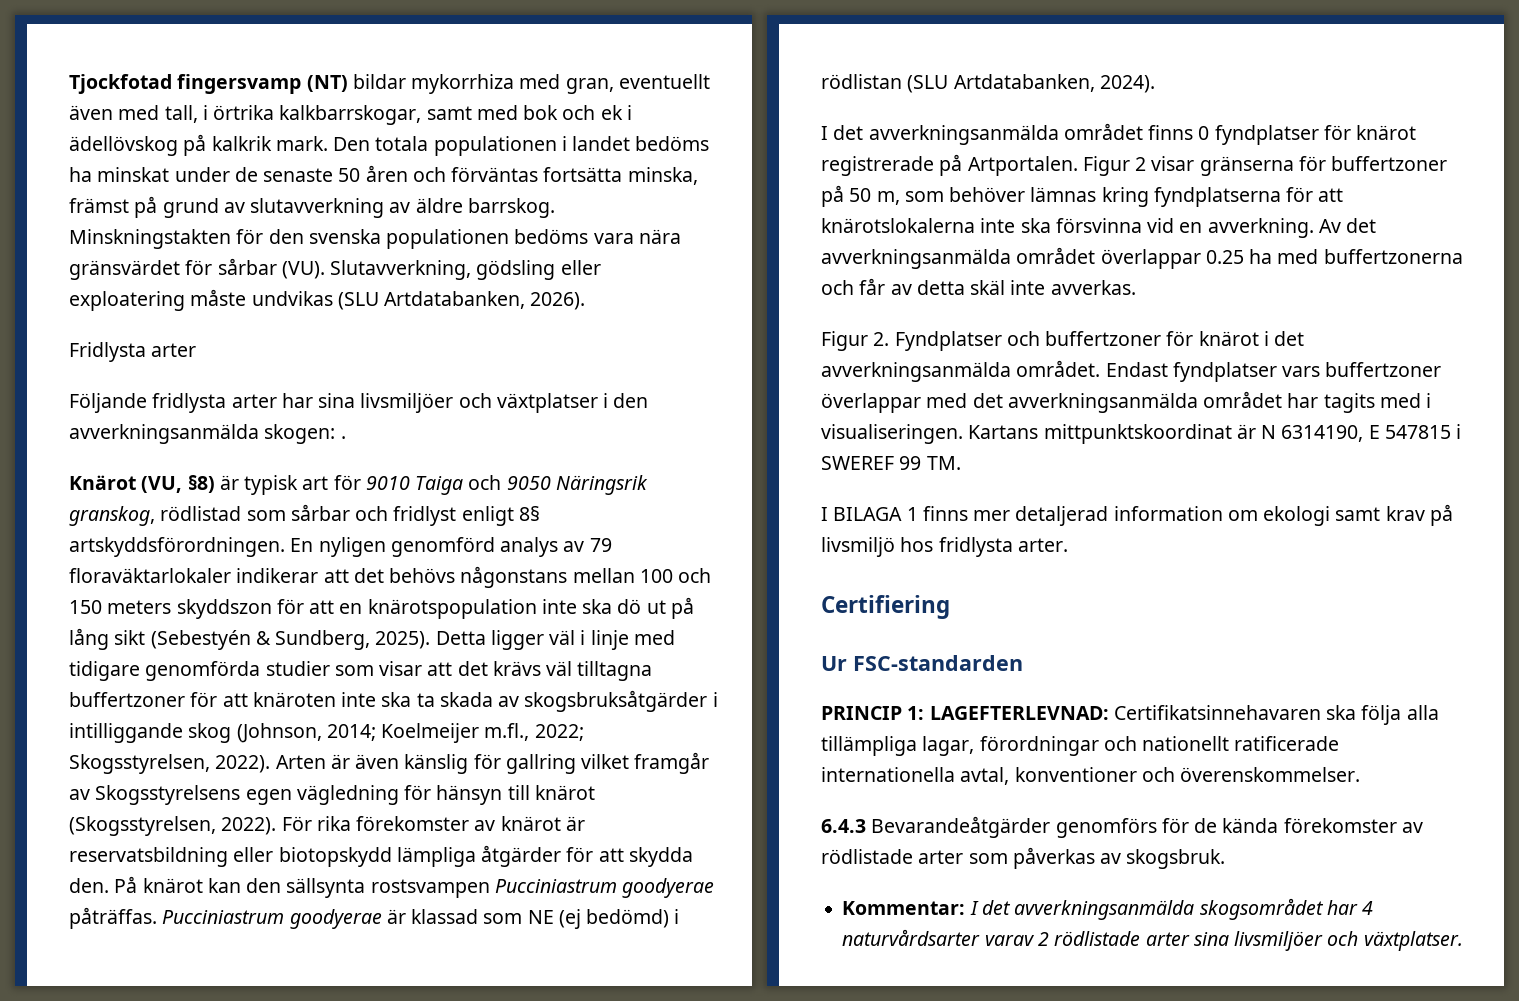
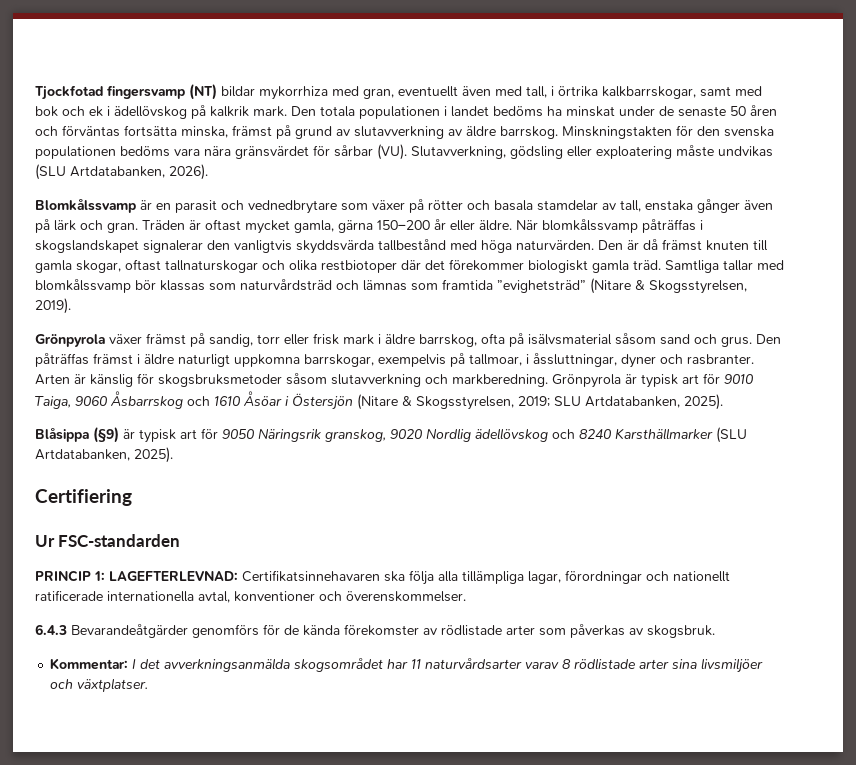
[69,342,197,362] [69,393,649,413] [69,424,346,444] [69,475,215,493] Fridlysta arter // Följande fridlysta arter har sina livsmiljöer och växtplatser i den avverkningsanmälda skogen: . // Knärot (VU, §8) -> [35,199,773,214] [35,219,703,234] [35,239,768,254] [35,259,784,273] [35,278,747,294] [35,298,71,314] [35,333,781,347] [35,353,754,368] [35,373,621,388] Blomkålssvamp är en parasit och vednedbrytare som växer på rötter och basala stamdelar av tall, enstaka gånger även på lärk och gran. Träden är oftast mycket gamla, gärna 150–200 år eller äldre. När blomkålssvamp påträffas i skogslandskapet signalerar den vanligtvis skyddsvärda tallbestånd med höga naturvärden. Den är då främst knuten till gamla skogar, oftast tallnaturskogar och olika restbiotoper där det förekommer biologiskt gamla träd. Samtliga tallar med blomkålssvamp bör klassas som naturvårdsträd och lämnas som framtida ”evighetsträd” (Nitare & Skogsstyrelsen, 2019). // Grönpyrola växer främst på sandig, torr eller frisk mark i äldre barrskog, ofta på isälvsmaterial såsom sand och grus. Den påträffas främst i äldre naturligt uppkomna barrskogar, exempelvis på tallmoar, i åssluttningar, dyner och rasbranter. Arten är känslig för skogsbruksmetoder såsom slutavverkning och markberedning. Grönpyrola
[415,475,648,495] [69,504,540,526] [69,537,612,557] [69,566,712,588] [69,597,694,619] [69,628,675,650] [69,661,653,681] [69,690,718,712] [69,723,584,743] [69,752,710,774] [69,785,595,805] [69,816,585,836] [69,845,693,867] [69,876,715,898] [69,907,680,929] [821,74,1155,93] [821,123,1417,145] [821,154,1448,176] [821,185,1344,207] [821,218,1377,238] [821,247,1463,269] [821,278,1136,295] [821,331,1305,351] [821,360,1442,382] [821,391,1432,413] [821,424,1462,444] [821,456,961,470] [821,504,1453,526] [821,537,1068,557] Taiga och 9050 Näringsrik granskog, rödlistad som sårbar och fridlyst enligt 8§ artskyddsförordningen. En nyligen genomförd analys av 79 floraväktarlokaler indikerar att det behövs någonstans mellan 100 och 150 meters skyddszon för att en knärotspopulation inte ska dö ut på lång sikt (Sebestyén & Sundberg, 2025). Detta ligger väl i linje med tidigare genomförda studier som visar att det krävs väl tilltagna buffertzoner för att knäroten inte ska ta skada av skogsbruksåtgärder i intilliggande skog (Johnson, 2014; Koelmeijer m.fl., 2022; Skogsstyrelsen, 2022). Arten är även känslig för gallring vilket framgår av Skogsstyrelsens egen vägledning för hänsyn till knärot (Skogsstyrelsen, 2022). För rika förekomster av knärot är reservatsbildning eller biotopskydd lämpliga åtgärder för att skydda den. På knärot kan den sällsynta rostsvampen Pucciniastrum goodyerae påträffas. Pucciniastrum goodyerae är klassad som NE (ej bedömd) i rödlistan (SLU Artdatabanken, 2024). // I det avverkningsanmälda området finns 0 fyndplatser för knärot registrerade på Artportalen. Figur 2 visar gränserna för buffertzoner på 50 m, som behöver lämnas kring fyndplatserna för att knärotslokalerna inte ska försvinna vid en avverkning. Av det avverkningsanmälda området överlappar 0.25 ha med buffertzonerna och får av detta skäl inte avverkas. // Figur 2. Fyndplatser och buffertzoner för knärot i det avverkningsanmälda området. Endast fyndplatser vars buffertzoner överlappar med det avverkningsanmälda området har tagits med i visualiseringen. Kartans mittpunktskoordinat är N 6314190, E 547815 i SWEREF 99 TM. // I BILAGA 1 finns mer detaljerad information om ekologi samt krav på livsmiljö hos fridlysta arter. -> [35,391,723,410] [35,427,747,443] [35,447,173,463] Taiga, 9060 Åsbarrskog och 1610 Åsöar i Östersjön (Nitare & Skogsstyrelsen, 2019; SLU Artdatabanken, 2025). // Blåsippa (§9) är typisk art för 9050 Näringsrik granskog, 9020 Nordlig ädellövskog och 8240 Karsthällmarker (SLU Artdatabanken, 2025).
[1362,901,1374,915] 4 -> [411,659,422,669] 11
[1037,932,1049,946] 2 -> [562,659,572,669] 8

